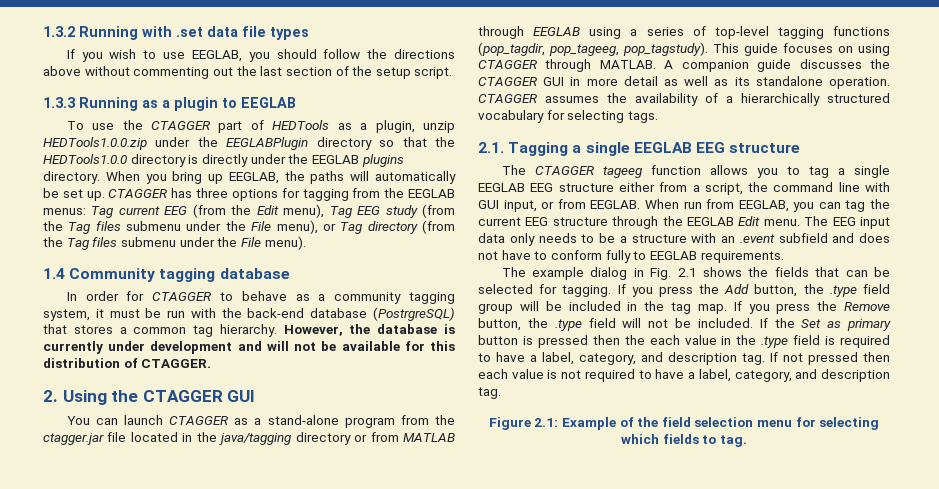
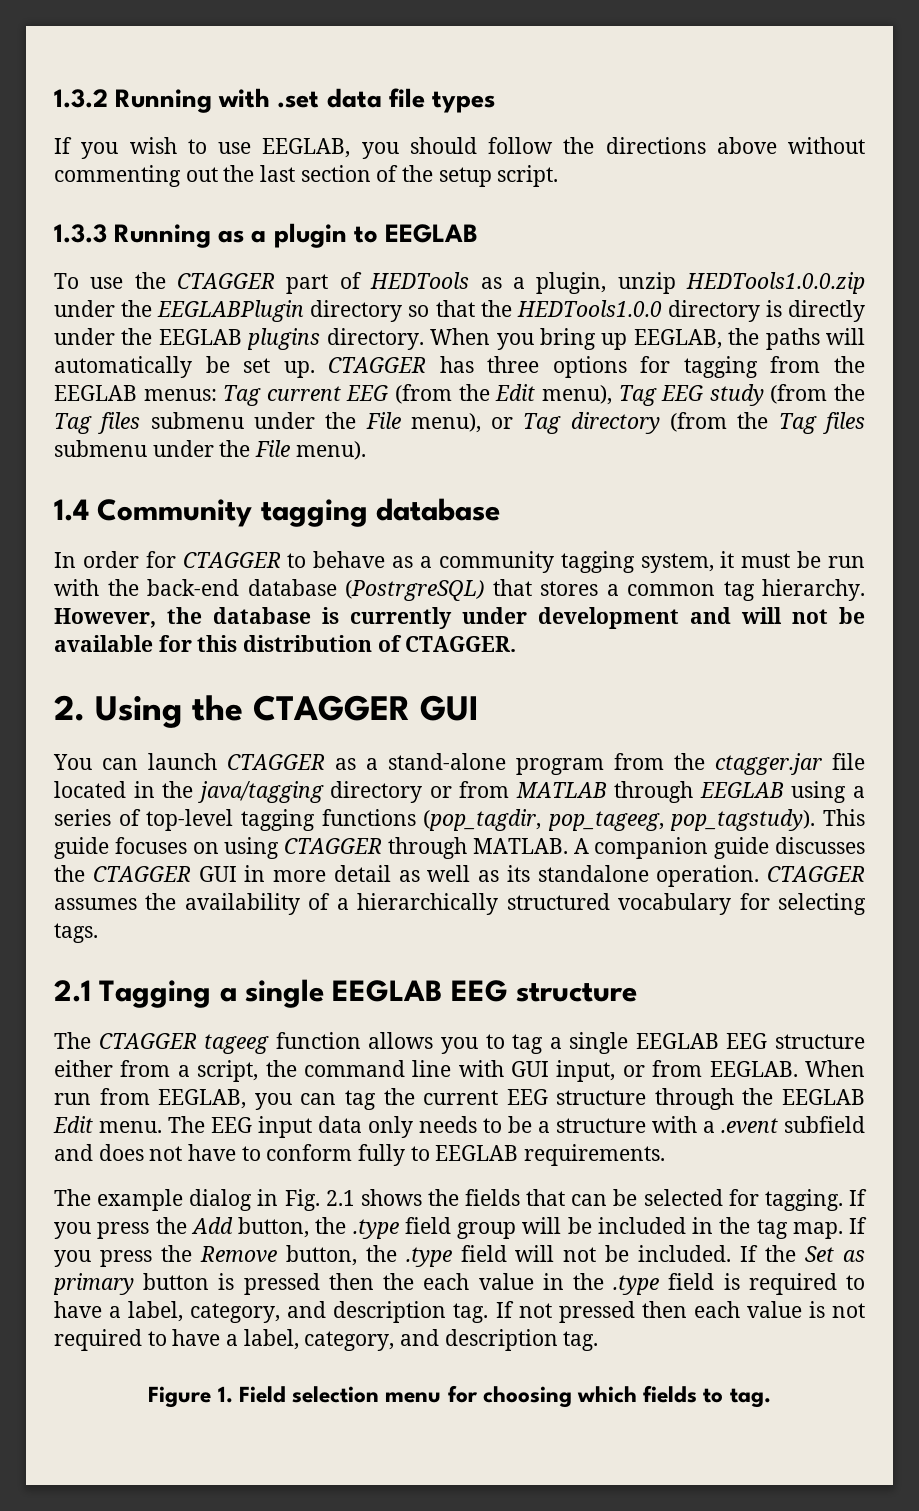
[478,142,504,153] 2.1. -> [54,980,91,1002] 2.1
[721,236,735,243] an -> [703,1121,715,1133] a
[534,417,691,430] 2.1: Example of the field -> [217,1386,286,1403] 1. Field
[819,417,880,430] selecting -> [482,1386,572,1408] choosing

